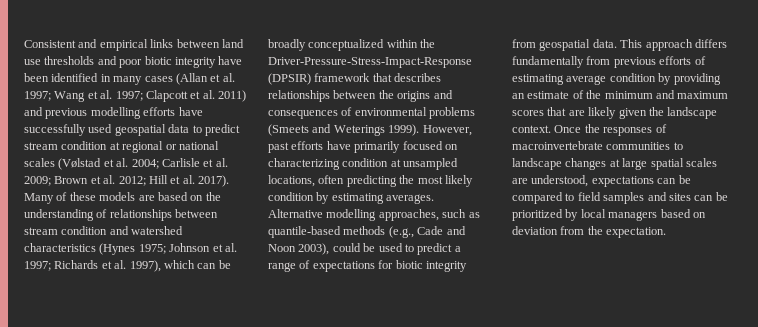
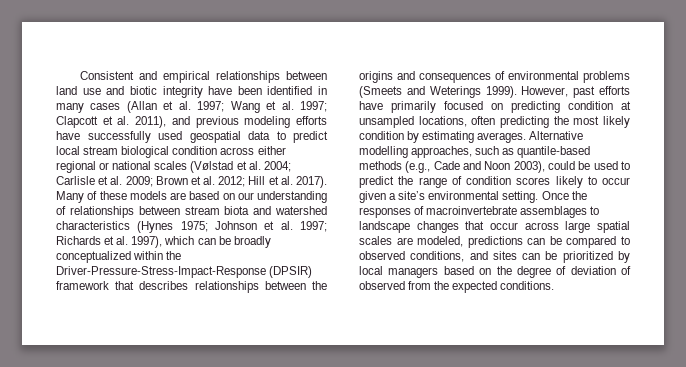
[150,39,174,48] links -> [216,71,281,83] relationships
[44,56,143,68] thresholds and poor -> [106,86,125,95] and
[218,90,246,102] 2011) -> [135,116,167,128] 2011),
[90,107,141,119] modelling -> [244,116,291,128] modeling
[24,141,120,150] stream condition at -> [56,146,286,158] local stream biological condition across either
[205,192,221,201] the -> [237,192,254,200] our
[61,226,108,235] condition -> [224,206,250,215] biota
[268,158,340,170] characterizing -> [511,101,560,113] predicting
[454,246,461,252] a -> [398,176,414,185] the
[312,260,467,272] [512,39,727,51] [512,56,706,68] [512,73,721,85] [512,90,729,99] [512,107,718,119] [512,125,551,133] expectations for biotic integrity from geospatial data. This approach differs fundamentally from previous efforts of estimating average condition by providing an estimate of the minimum and maximum scores that are likely given the landscape context. -> [466,176,630,188] [359,191,539,203] condition scores likely to occur given a site’s environmental setting.
[606,142,671,150] communities -> [520,206,588,218] assemblages
[609,159,620,167] at -> [465,221,559,230] that occur across
[531,175,654,187] understood, expectations -> [417,236,523,248] modeled, predictions
[577,192,645,204] field samples -> [359,251,465,262] observed conditions,
[512,226,667,238] deviation from the expectation. -> [496,266,631,278] [359,281,555,293] the degree of deviation of observed from the expected conditions.

